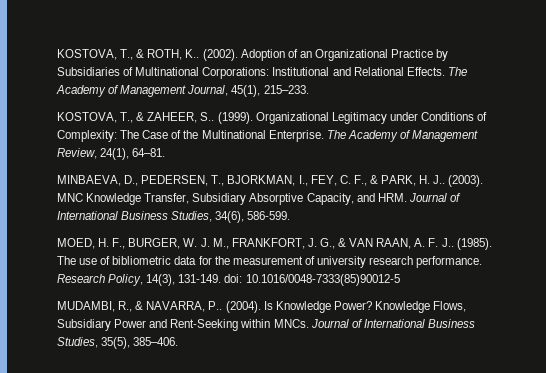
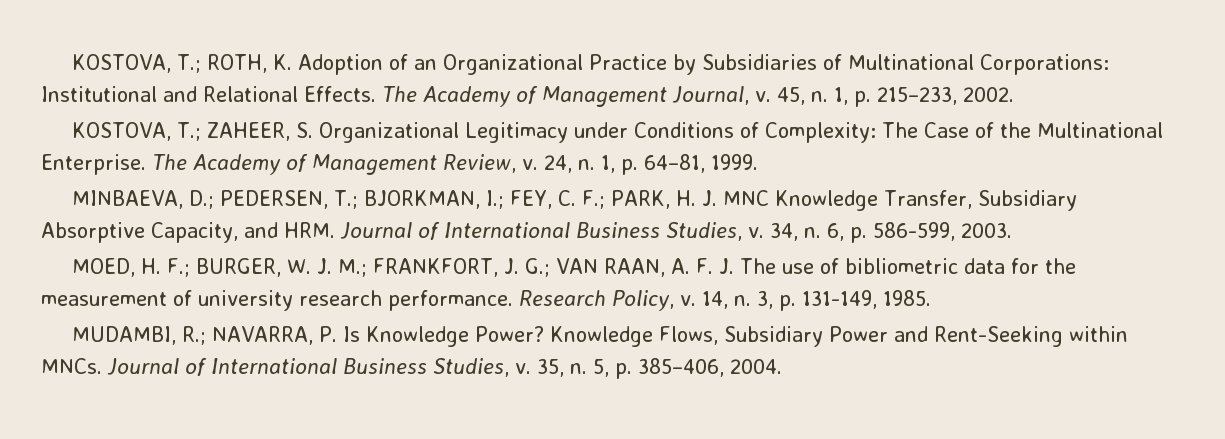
[57,49,238,61] KOSTOVA, T., & ROTH, K.. (2002). -> [72,54,292,73] KOSTOVA, T.; ROTH, K.
[231,85,309,97] [57,112,253,124] 45(1), 215–233. // KOSTOVA, T., & ZAHEER, S.. (1999). -> [755,87,1014,107] [72,122,313,141] v. 45, n. 1, p. 215–233, 2002. // KOSTOVA, T.; ZAHEER, S.
[100,148,166,160] [57,175,484,187] 24(1), 64–81. // MINBAEVA, D., PEDERSEN, T., BJORKMAN, I., FEY, C. F., & PARK, H. J.. (2003). -> [522,154,758,175] [72,190,717,209] v. 24, n. 1, p. 64–81, 1999. // MINBAEVA, D.; PEDERSEN, T.; BJORKMAN, I.; FEY, C. F.; PARK, H. J.
[215,211,291,223] 34(6), 586-599. -> [748,222,1012,243] v. 34, n. 6, p. 586-599, 2003.
[112,238,126,249] F., -> [167,258,191,277] F.;
[212,238,229,249] M., -> [337,259,367,277] M.;
[319,238,347,249] G., & -> [524,258,550,277] G.;
[441,238,492,250] J.. (1985). -> [718,258,734,274] J.
[146,274,400,286] [57,301,261,313] 14(3), 131-149. doi: 10.1016/0048-7333(85)90012-5 // MUDAMBI, R., & NAVARRA, P.. (2004). -> [680,290,931,311] [72,326,337,345] v. 14, n. 3, p. 131-149, 1985. // MUDAMBI, R.; NAVARRA, P.
[101,337,179,349] 35(5), 385–406. -> [515,358,782,379] v. 35, n. 5, p. 385–406, 2004.

